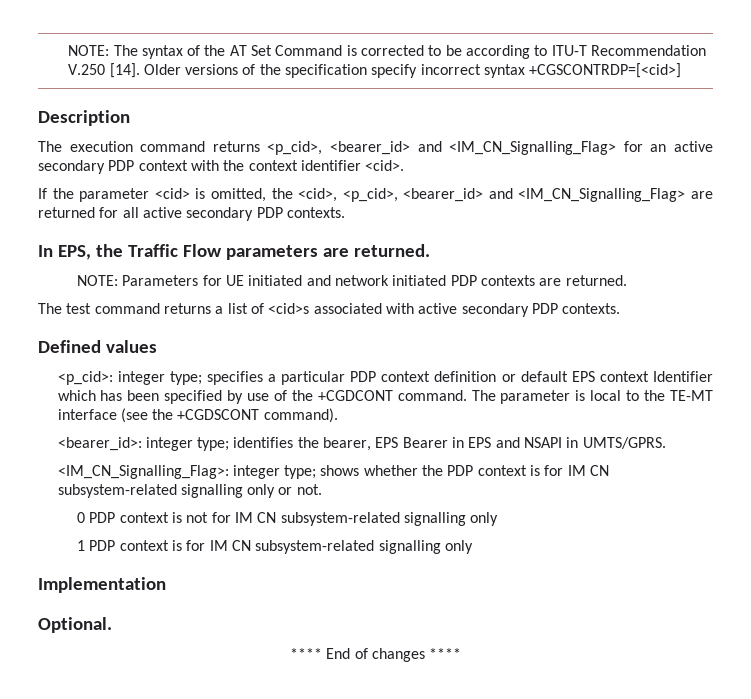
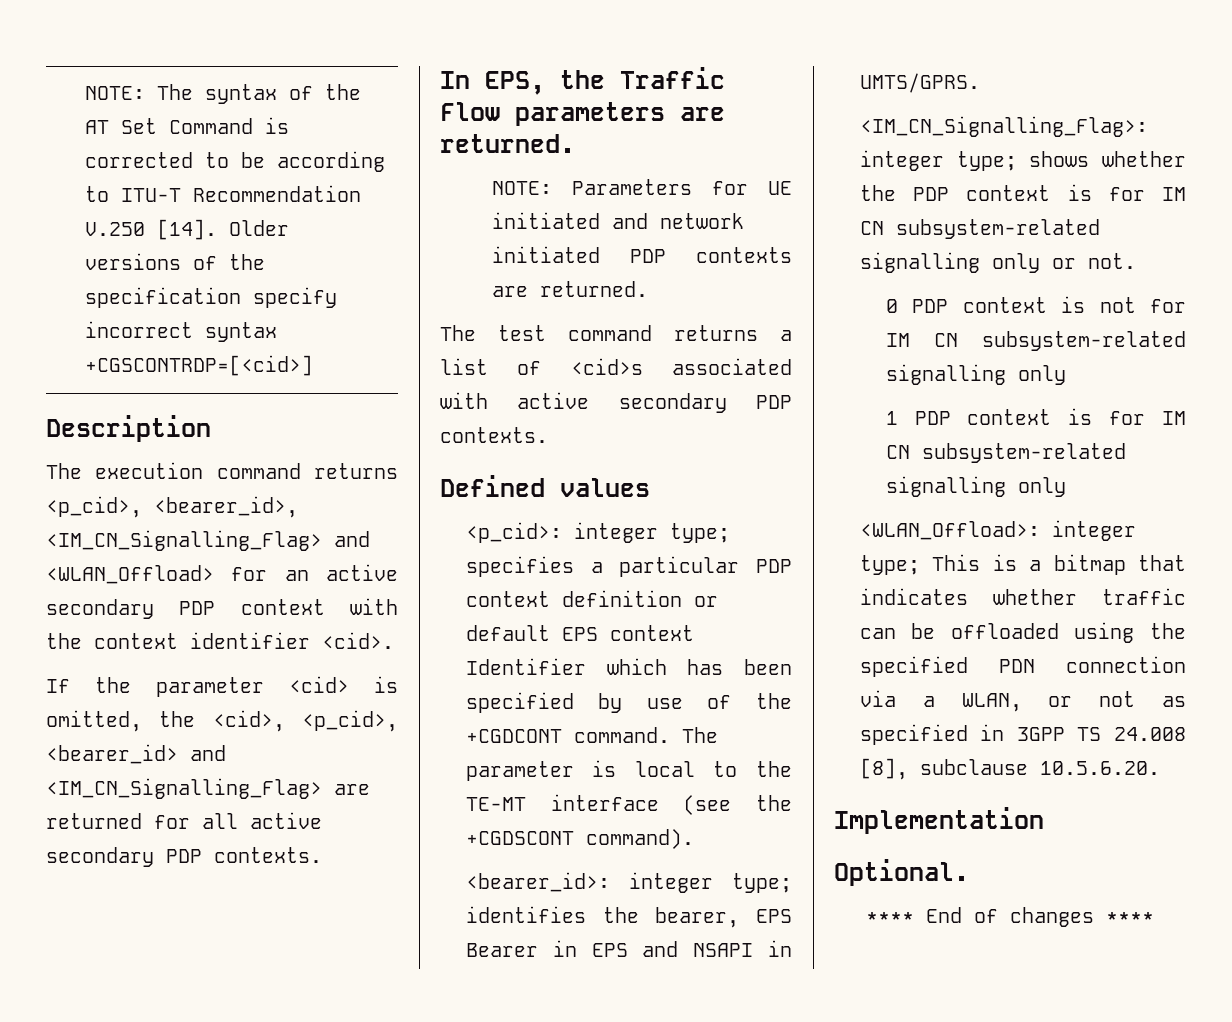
[330,141,617,155] <bearer_id> and <IM_CN_Signalling_Flag> -> [154,496,298,518] [46,530,370,551] [46,565,214,584] <bearer_id>, <IM_CN_Signalling_Flag> and <WLAN_Offload>
(473, 547) none -> [859,520,1136,541] [859,554,1186,575] [859,588,1186,605] [859,622,1186,643] [859,656,1186,677] [859,690,1186,712] [859,724,1186,745] [859,758,1160,780] // <WLAN_Offload>: integer type; This is a bitmap that indicates whether traffic can be offloaded using the specified PDN connection via a WLAN, or not as specified in 3GPP TS 24.008 [8], subclause 10.5.6.20.

